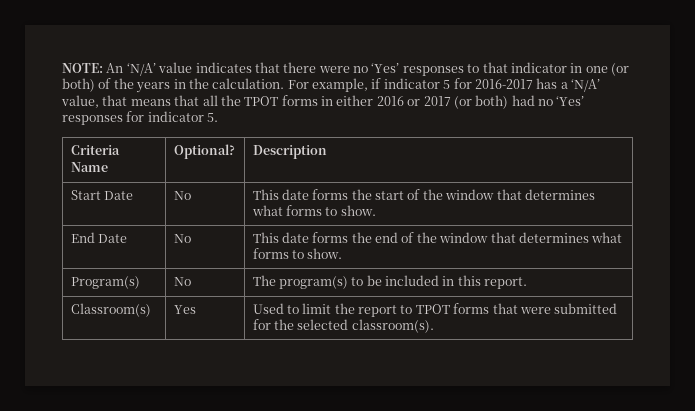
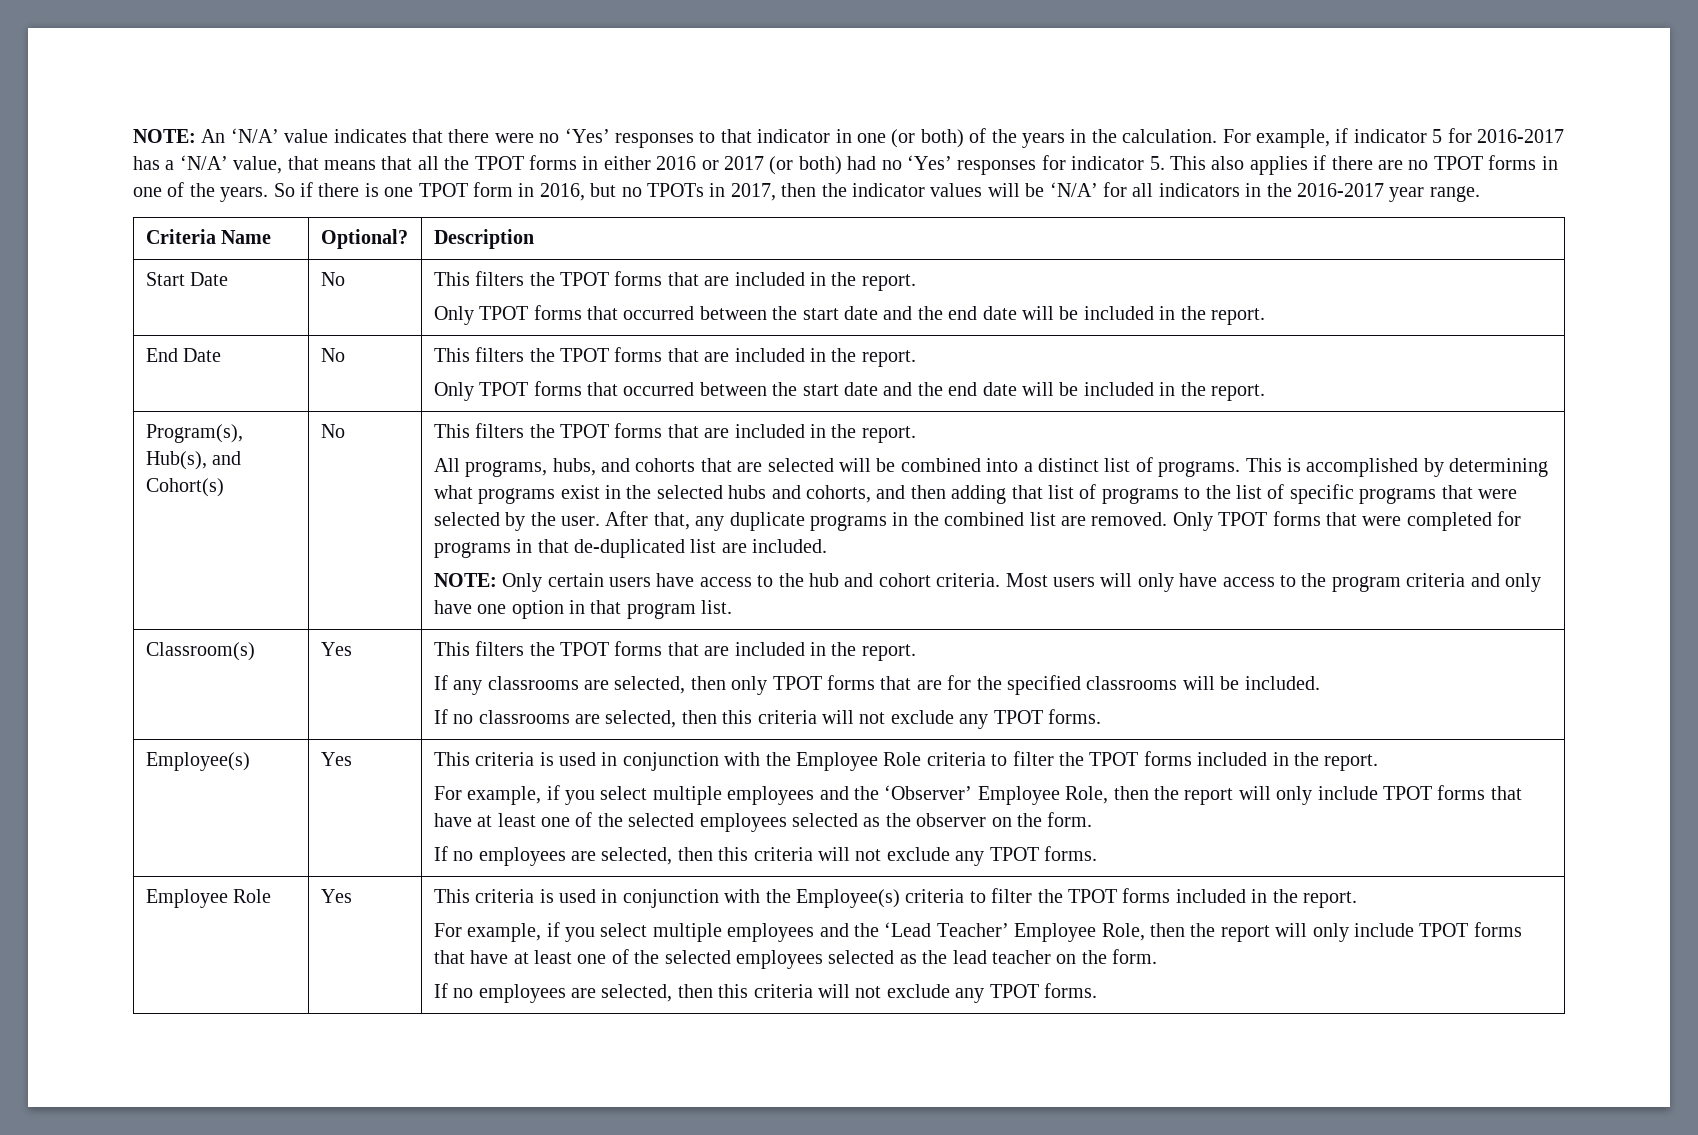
(219, 117) none -> [1169,155,1558,175] [133,182,1480,202] This also applies if there are no TPOT forms in one of the years. So if there is one TPOT form in 2016, but no TPOTs in 2017, then the indicator values will be ‘N/A’ for all indicators in the 2016-2017 year range.
[281,189,595,200] [251,205,376,216] [70,232,127,243] [173,234,191,243] [252,232,623,243] [252,248,343,259] [70,276,140,289] [173,277,191,286] [252,275,528,289] [70,303,151,317] [173,305,196,314] [252,303,618,317] [252,319,434,333] date forms the start of the window that determines what forms to show. // End Date | No | This date forms the end of the window that determines what forms to show. // Program(s) | No | The program(s) to be included in this report. // Classroom(s) | Yes | Used to limit the report to TPOT forms that were submitted for the selected classroom(s). -> [475,271,916,291] [433,305,1266,325] [145,348,222,362] [320,348,345,362] [433,347,916,367] [433,381,1266,401] [145,424,243,443] [145,451,242,470] [145,478,224,497] [320,424,345,438] [433,423,916,443] [433,457,1549,477] [433,484,1518,504] [433,511,1522,531] [433,539,828,558] [433,573,1542,592] [433,600,733,619] [145,642,255,661] [320,642,352,656] [433,641,916,661] [433,675,1320,695] [433,709,1102,729] [145,752,250,771] [320,752,352,766] [433,751,1379,771] [433,785,1522,805] [433,812,1093,832] [433,846,1098,866] [145,889,272,908] [320,889,352,903] [433,888,1358,908] [433,922,1522,942] [433,949,1158,969] [433,983,1098,1003] filters the TPOT forms that are included in the report. // Only TPOT forms that occurred between the start date and the end date will be included in the report. // End Date | No | This filters the TPOT forms that are included in the report. // Only TPOT forms that occurred between the start date and the end date will be included in the report. // Program(s), Hub(s), and Cohort(s) | No | This filters the TPOT forms that are included in the report. // All programs, hubs, and cohorts that are selected will be combined into a distinct list of programs. This is accomplished by determining what programs exist in the selected hubs and cohorts, and then adding that list of programs to the list of specific programs that were selected by the user. After that, any duplicate programs in the combined list are removed. Only TPOT forms that were completed for programs in that de-duplicated list are included. // NOTE: Only certain users have access to the hub and cohort criteria. Most users will only have access to the program criteria and only have one option in that program list. // Classroom(s) | Yes | This filters the TPOT forms that are included in the report. // If any classrooms are selected, then only TPOT forms that are for the specified classrooms will be included. // If no classrooms are selected, then this criteria will not exclude any TPOT forms. // Employee(s) | Yes | This criteria is used in conjunction with the Employee Role criteria to filter the TPOT forms included in the report. // For example, if you select multiple employees and the ‘Observer’ Employee Role, then the report will only include TPOT forms that have at least one of the selected employees selected as the observer on the form. // If no employees are selected, then this criteria will not exclude any TPOT forms. // Employee Role | Yes | This criteria is used in conjunction with the Employee(s) criteria to filter the TPOT forms included in the report. // For example, if you select multiple employees and the ‘Lead Teacher’ Employee Role, then the report will only include TPOT forms that have at least one of the selected employees selected as the lead teacher on the form. // If no employees are selected, then this criteria will not exclude any TPOT forms.

